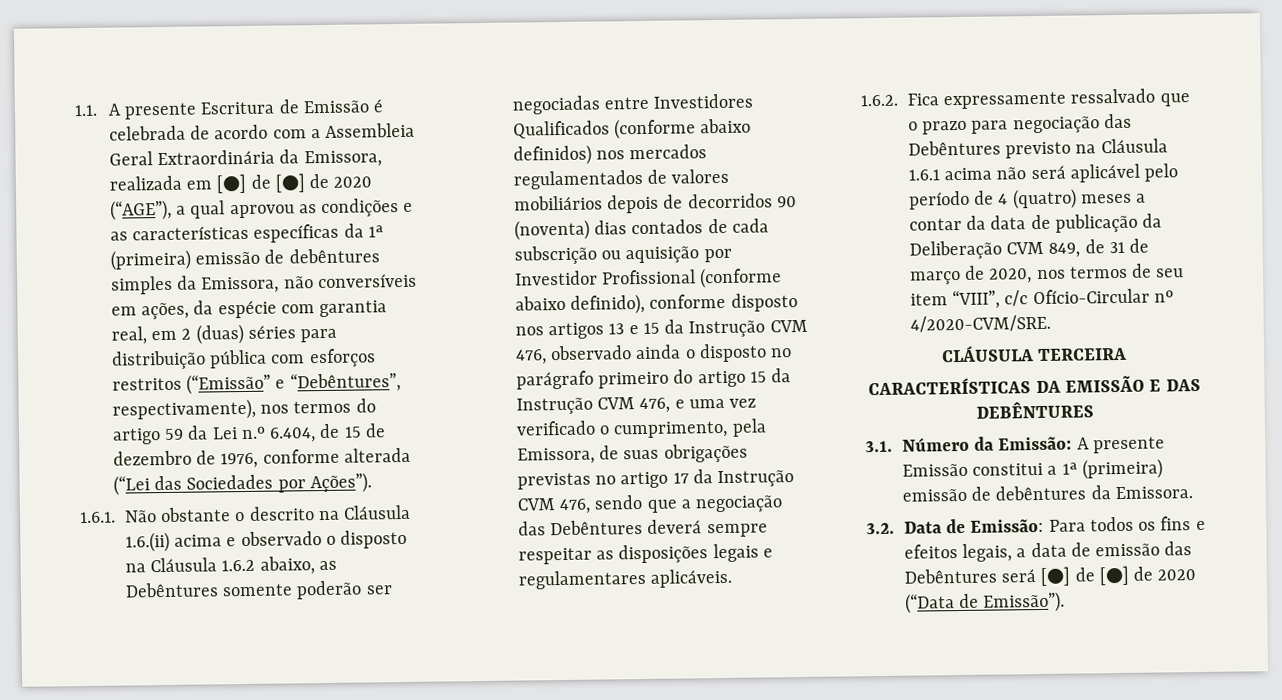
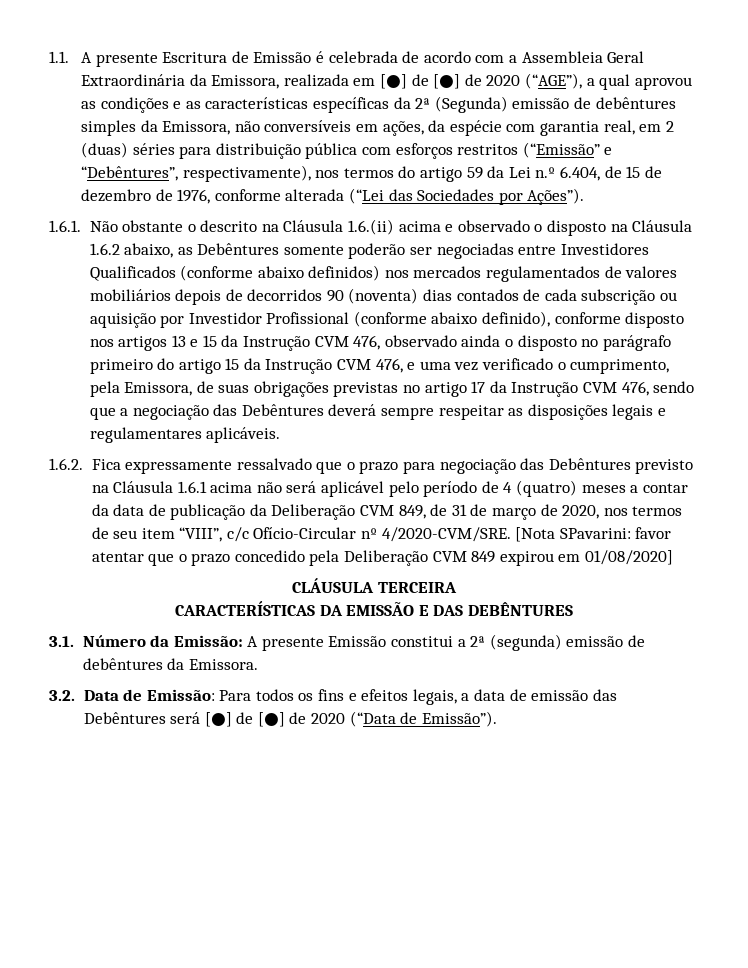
[367,225,384,238] [109,249,191,271] 1ª (primeira) -> [415,96,508,113] 2ª (Segunda)
(1051, 323) none -> [515,527,672,542] [91,550,673,566] [Nota SPavarini: favor atentar que o prazo concedido pela Deliberação CVM 849 expirou em 01/08/2020]
[1061,458,1163,480] 1ª (primeira) -> [470,634,562,651] 2ª (segunda)

